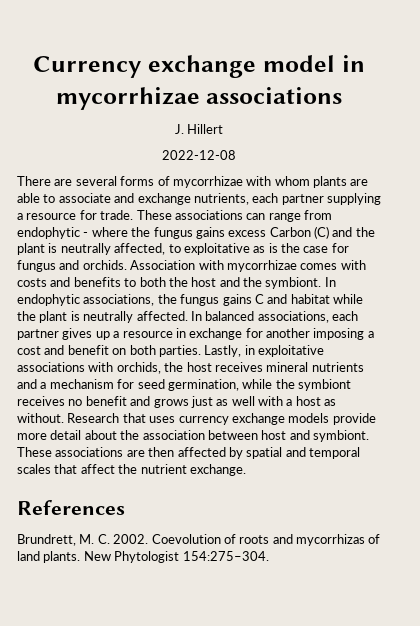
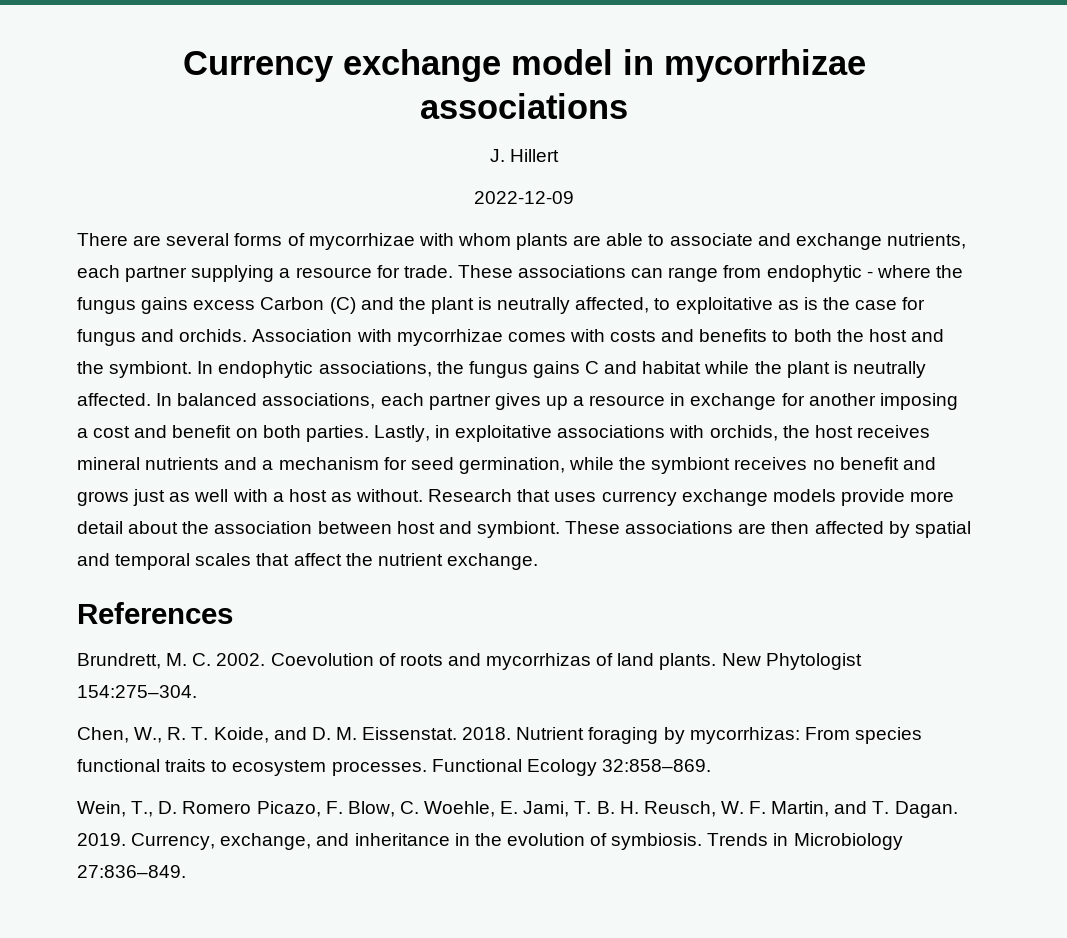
[162,150,236,160] 2022-12-08 -> [474,191,574,204] 2022-12-09
(269, 556) none -> [77,727,922,744] [77,759,711,776] [77,801,958,818] [77,833,903,850] [77,865,186,878] // Chen, W., R. T. Koide, and D. M. Eissenstat. 2018. Nutrient foraging by mycorrhizas: From species functional traits to ecosystem processes. Functional Ecology 32:858–869. // Wein, T., D. Romero Picazo, F. Blow, C. Woehle, E. Jami, T. B. H. Reusch, W. F. Martin, and T. Dagan. 2019. Currency, exchange, and inheritance in the evolution of symbiosis. Trends in Microbiology 27:836–849.

